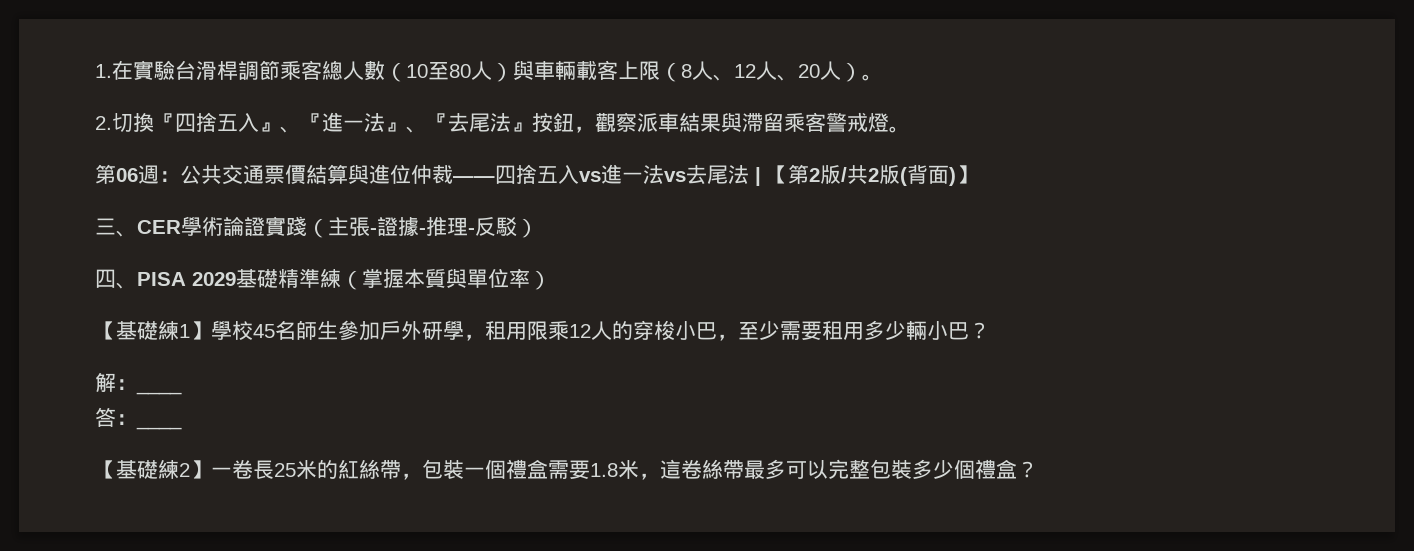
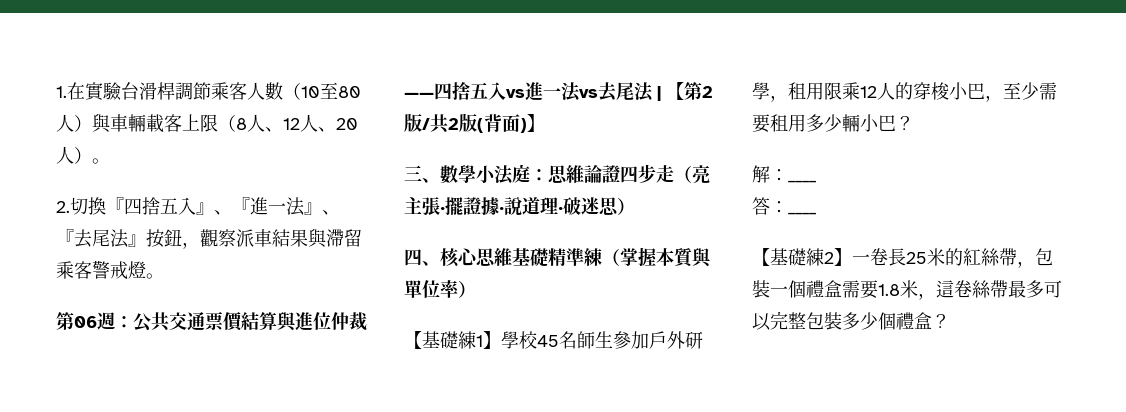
[322,60,343,80] 總 -> (247, 91) none
[137,216,517,238] CER學術論證實踐（主張-證據-推理-反駁 -> [440,164,710,185] [404,196,619,216] 數學小法庭：思維論證四步走（亮主張·擺證據·說道理·破迷思
[137,272,236,286] PISA 2029 -> [440,248,512,267] 核心思維

